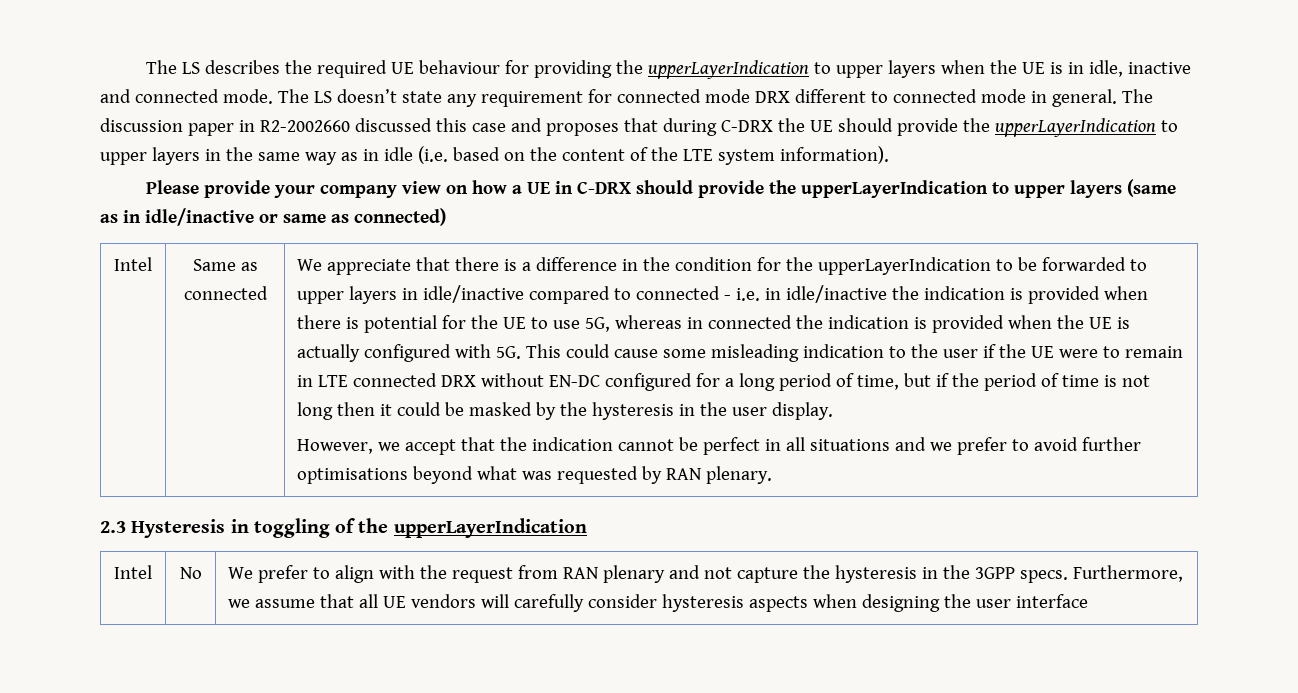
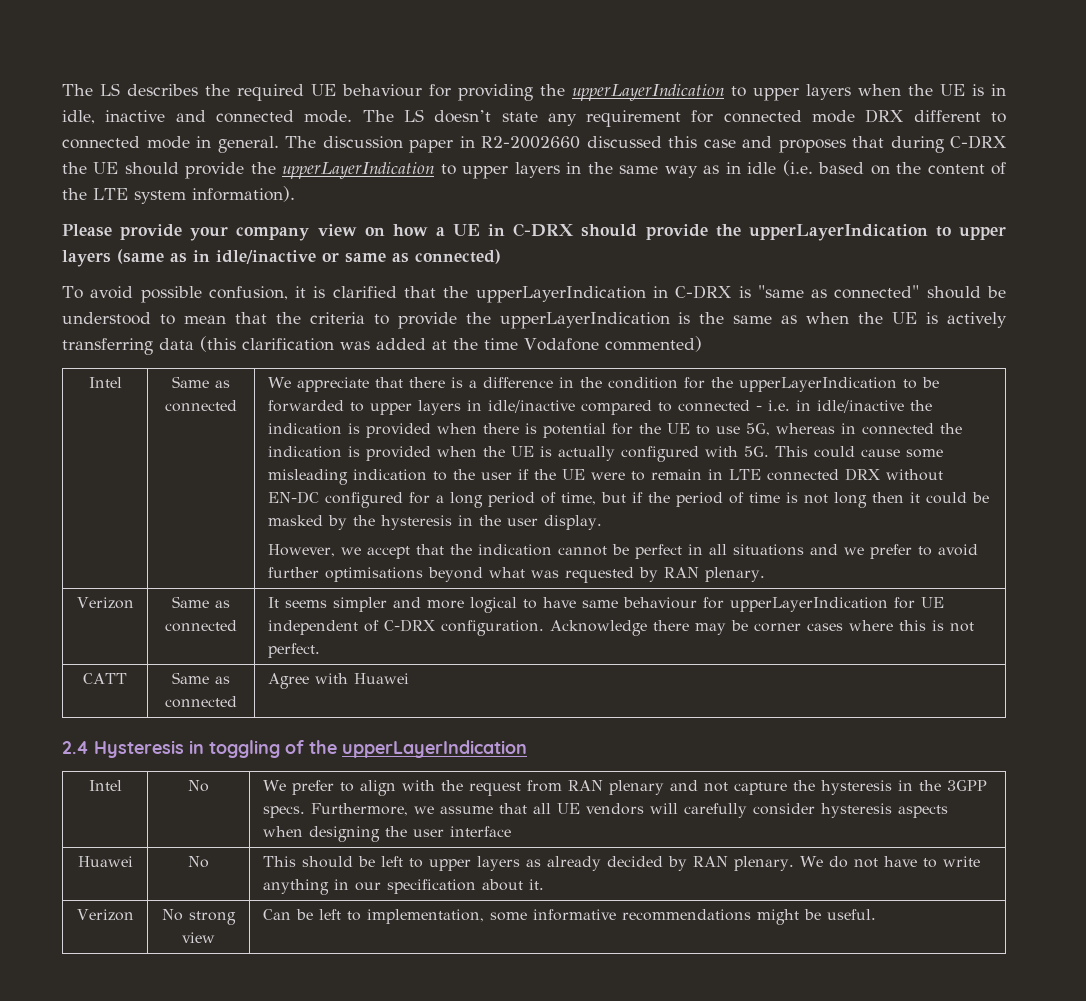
(446, 217) none -> [62,285,1006,303] [62,312,1008,329] [62,336,702,355] // To avoid possible confusion, it is clarified that the upperLayerIndication in C-DRX is "same as connected" should be understood to mean that the criteria to provide the upperLayerIndication is the same as when the UE is actively transferring data (this clarification was added at the time Vodafone commented)
[100,521,126,533] // 2.3 -> [76,597,134,609] [172,596,230,608] [165,620,237,632] [267,597,944,613] [267,619,974,636] [267,643,320,658] [83,673,128,684] [172,672,230,684] [165,696,237,708] [267,673,409,689] [62,741,89,754] // Verizon | Same as connected | It seems simpler and more logical to have same behaviour for upperLayerIndication for UE independent of C-DRX configuration. Acknowledge there may be corner cases where this is not perfect. // CATT | Same as connected | Agree with Huawei // 2.4
(1089, 601) none -> [77,856,133,867] [188,856,209,868] [262,856,980,871] [262,879,544,895] [76,909,134,921] [162,909,236,925] [182,932,215,943] [262,909,876,925] // Huawei | No | This should be left to upper layers as already decided by RAN plenary. We do not have to write anything in our specification about it. // Verizon | No strong view | Can be left to implementation, some informative recommendations might be useful.

